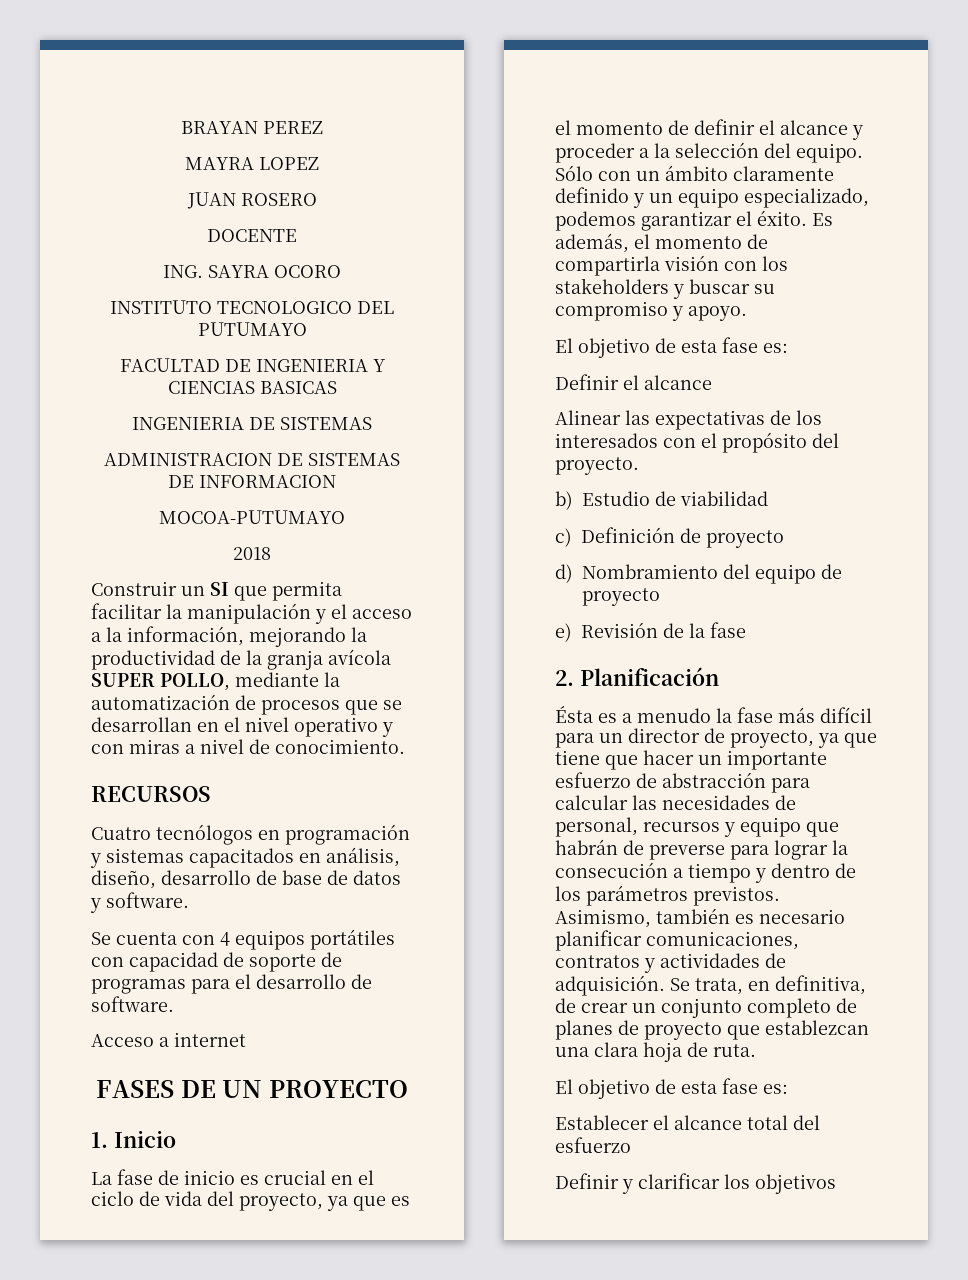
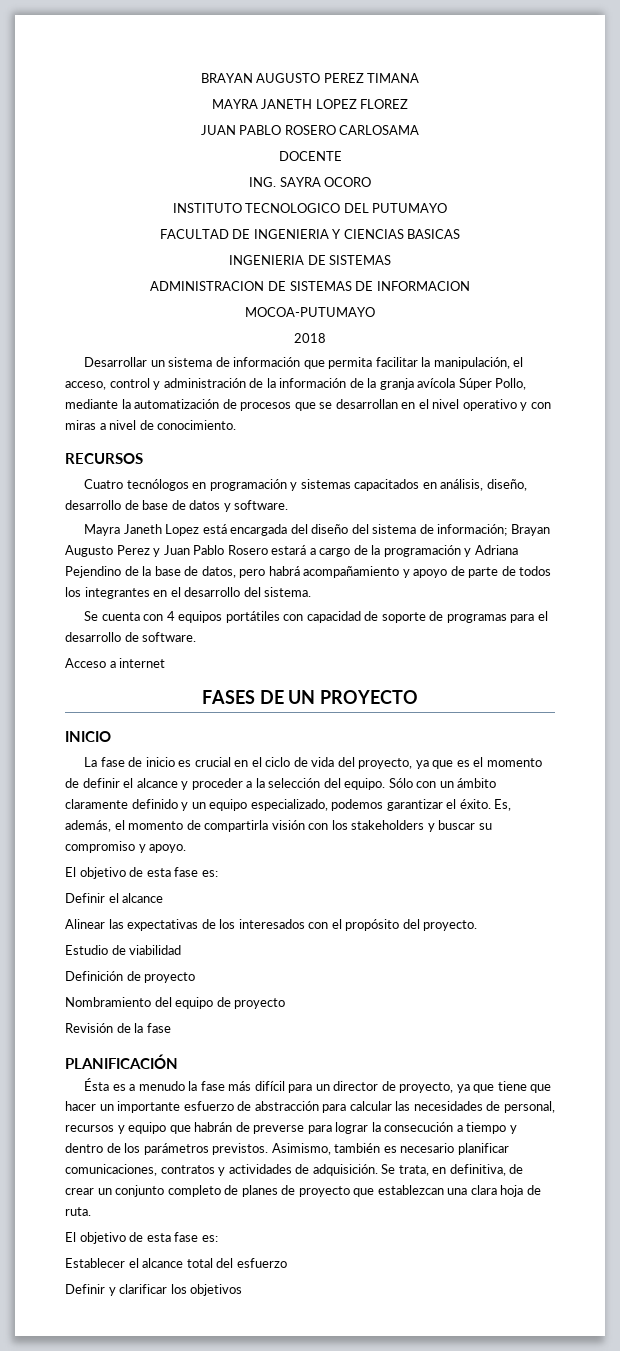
(258, 127) none -> [256,73,321,83] AUGUSTO
(323, 127) none -> [367,73,420,83] TIMANA
(254, 163) none -> [261,99,313,109] JANETH
(319, 163) none -> [360,99,409,109] FLOREZ
(236, 200) none -> [239,125,282,135] PABLO
(317, 199) none -> [339,125,420,135] CARLOSAMA
[91,581,342,601] [91,603,412,624] [91,626,367,647] [91,650,215,670] Construir un SI que permita facilitar la manipulación y el acceso a la información, mejorando la productividad -> [84,357,524,369] [65,378,347,390] Desarrollar un sistema de información que permita facilitar la manipulación, el acceso, control y administración de la información
[91,673,230,691] SUPER POLLO, -> [458,378,527,390] Súper Pollo,
(189, 900) none -> [84,524,550,536] [65,545,518,557] [65,566,552,578] [65,587,312,599] // Mayra Janeth Lopez está encargada del diseño del sistema de información; Brayan Augusto Perez y Juan Pablo Rosero estará a cargo de la programación y Adriana Pejendino de la base de datos, pero habrá acompañamiento y apoyo de parte de todos los integrantes en el desarrollo del sistema.
[91,1130,176,1148] 1. Inicio -> [65,731,111,742] INICIO
[812,213,833,226] Es -> [494,799,512,811] Es,
[555,491,573,510] b) -> (478, 925) none
[555,528,572,547] c) -> (182, 950) none
[555,564,573,583] d) -> (196, 977) none
[555,623,572,642] e) -> (286, 1003) none
[555,667,719,686] 2. Planificación -> [65,1054,178,1069] PLANIFICACIÓN

